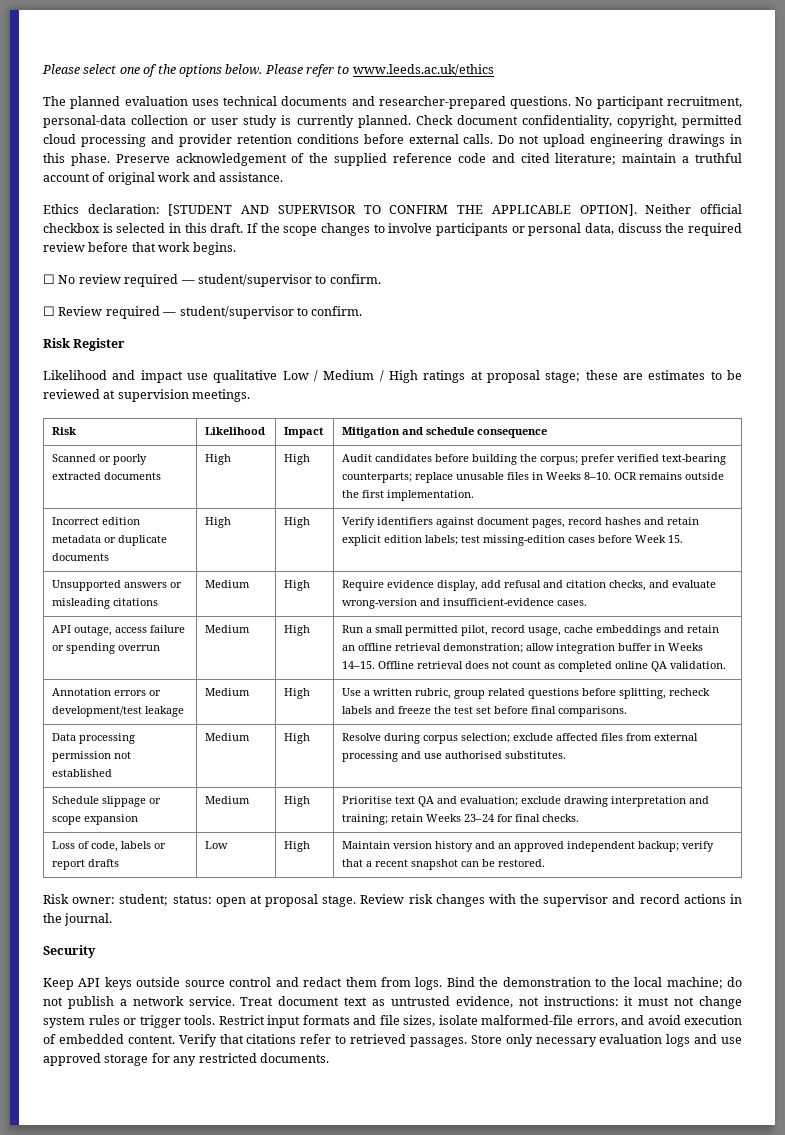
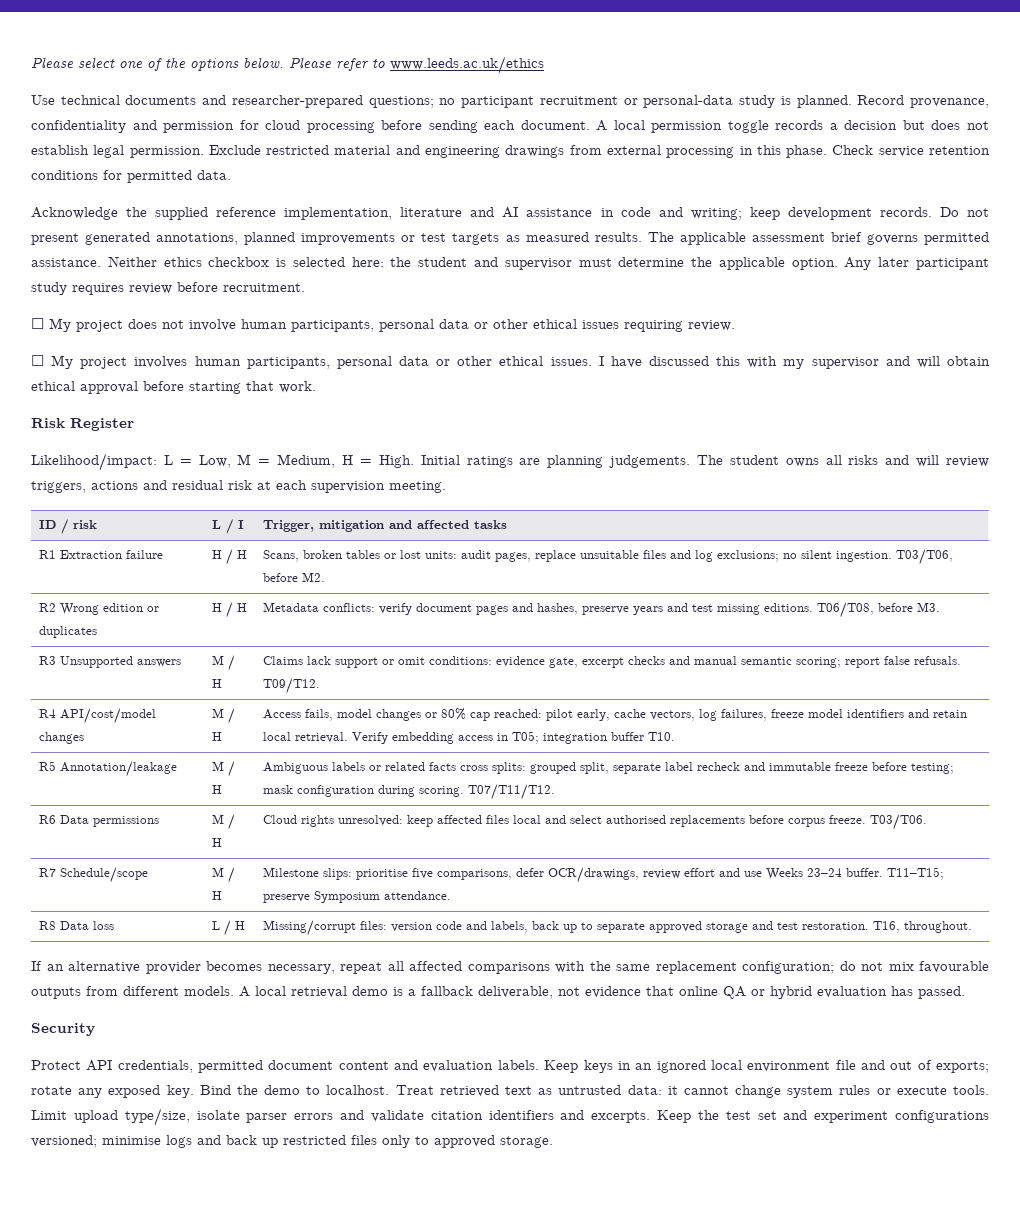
[43,96,742,109] [43,115,742,128] [43,134,743,147] [43,153,742,166] [43,172,283,185] [43,204,743,216] [43,223,742,236] [43,242,236,255] [43,274,381,287] [43,306,363,319] [43,338,126,351] [43,370,743,383] [43,389,251,402] [51,427,76,435] [204,427,265,435] [283,427,324,438] [341,427,547,438] [51,454,147,465] [51,472,161,480] [204,454,231,465] [283,454,310,465] [341,454,726,465] [341,472,724,483] [341,490,474,501] [51,517,140,525] [51,535,167,546] [51,553,109,561] [204,517,231,528] [283,517,310,528] [341,517,699,528] [341,535,683,546] [51,580,182,591] [51,598,158,609] [204,580,250,588] [283,580,310,591] [341,580,716,591] [341,598,587,609] [51,625,185,636] [51,643,160,654] [204,625,250,633] [283,625,310,636] [341,625,719,636] [341,643,703,654] [341,661,726,672] [51,688,161,696] [51,706,184,717] [204,688,250,696] [283,688,310,699] [341,688,710,699] [341,706,627,717] [51,733,135,744] [51,751,131,762] [51,769,112,777] [204,733,250,741] [283,733,310,744] [341,733,698,744] [341,751,566,762] [51,796,161,807] [51,814,138,825] [204,796,250,804] [283,796,310,807] [341,796,709,807] [341,814,579,825] [51,841,166,852] [51,859,119,870] [204,841,228,849] [283,841,310,852] [341,841,714,852] [341,859,545,870] [43,894,742,907] [43,913,113,926] [43,945,96,958] [43,977,743,990] [43,996,742,1009] [43,1015,742,1028] [43,1034,742,1047] [43,1053,329,1066] The planned evaluation uses technical documents and researcher-prepared questions. No participant recruitment, personal-data collection or user study is currently planned. Check document confidentiality, copyright, permitted cloud processing and provider retention conditions before external calls. Do not upload engineering drawings in this phase. Preserve acknowledgement of the supplied reference code and cited literature; maintain a truthful account of original work and assistance. // Ethics declaration: [STUDENT AND SUPERVISOR TO CONFIRM THE APPLICABLE OPTION]. Neither official checkbox is selected in this draft. If the scope changes to involve participants or personal data, discuss the required review before that work begins. // ☐ No review required — student/supervisor to confirm. // ☐ Review required — student/supervisor to confirm. // Risk Register // Likelihood and impact use qualitative Low / Medium / High ratings at proposal stage; these are estimates to be reviewed at supervision meetings. // Risk | Likelihood | Impact | Mitigation and schedule consequence // Scanned or poorly extracted documents | High | High | Audit candidates before building the corpus; prefer verified text-bearing counterparts; replace unusable files in Weeks 8–10. OCR remains outside the first implementation. // Incorrect edition metadata or duplicate documents | High | High | Verify identifiers against document pages, record hashes and retain explicit edition labels; test missing-edition cases before Week 15. // Unsupported answers or misleading citations | Medium | High | Require evidence display, add refusal and citation checks, and evaluate wrong-version and insufficient-evidence cases. // API outage, access failure or spending overrun | Medium | High | Run a small permitted pilot, record usage, cache embeddings and retain an offline retrieval demonstration; allow integration buffer in Weeks 14–15. Offline retrieval does not count as completed online QA validation. // Annotation errors or development/test leakage | Medium | High | Use a written rubric, group related questions before splitting, recheck labels and freeze the test set before final comparisons. // Data processing permission not established | Medium | High | Resolve during corpus selection; exclude affected files from external processing and use authorised substitutes. // Schedule slippage or scope expansion | Medium | High | Prioritise text QA and evaluation; exclude drawing interpretation and training; retain Weeks 23–24 for final checks. // Loss of code, labels or report drafts | Low | High | Maintain version history and an approved independent backup; verify that a recent snapshot can be restored. // Risk owner: student; status: open at proposal stage. Review risk changes with the supervisor and record actions in the journal. // Security // Keep API keys outside source control and redact them from logs. Bind the demonstration to the local machine; do not publish a network service. Treat document text as untrusted evidence, not instructions: it must not change system rules or trigger tools. Restrict input formats and file sizes, isolate malformed-file errors, and avoid execution of embedded content. Verify that citations refer to retrieved passages. Store only necessary evaluation logs and use approved storage for any restricted documents. -> [31,95,990,108] [31,120,989,133] [31,145,990,158] [31,170,231,183] [31,207,989,220] [31,232,989,245] [31,256,990,270] [31,282,305,295] [31,318,735,332] [31,355,990,369] [31,381,316,394] [31,418,134,431] [31,453,990,471] [31,480,446,493] [39,519,98,534] [212,519,245,534] [263,520,508,532] [39,550,164,559] [212,549,248,565] [263,549,954,565] [263,572,326,582] [39,603,160,615] [39,626,98,638] [212,602,248,618] [263,602,941,618] [39,656,182,668] [212,655,236,671] [212,679,223,688] [263,656,962,668] [263,678,321,694] [39,708,157,724] [39,732,85,744] [212,708,236,724] [212,732,223,741] [263,708,968,721] [263,731,676,744] [39,761,178,777] [212,761,236,777] [212,785,223,794] [263,762,955,774] [263,784,556,800] [39,815,160,827] [212,814,236,830] [212,838,223,847] [263,814,928,830] [39,867,149,883] [212,867,236,883] [212,891,223,900] [263,867,945,883] [263,891,452,903] [39,921,115,930] [212,920,246,936] [263,920,973,936] [31,961,989,974] [31,986,965,999] [31,1023,95,1036] [31,1060,990,1073] [31,1085,989,1098] [31,1108,990,1126] [31,1135,553,1148] Use technical documents and researcher-prepared questions; no participant recruitment or personal-data study is planned. Record provenance, confidentiality and permission for cloud processing before sending each document. A local permission toggle records a decision but does not establish legal permission. Exclude restricted material and engineering drawings from external processing in this phase. Check service retention conditions for permitted data. // Acknowledge the supplied reference implementation, literature and AI assistance in code and writing; keep development records. Do not present generated annotations, planned improvements or test targets as measured results. The applicable assessment brief governs permitted assistance. Neither ethics checkbox is selected here: the student and supervisor must determine the applicable option. Any later participant study requires review before recruitment. // ☐ My project does not involve human participants, personal data or other ethical issues requiring review. // ☐ My project involves human participants, personal data or other ethical issues. I have discussed this with my supervisor and will obtain ethical approval before starting that work. // Risk Register // Likelihood/impact: L = Low, M = Medium, H = High. Initial ratings are planning judgements. The student owns all risks and will review triggers, actions and residual risk at each supervision meeting. // ID / risk | L / I | Trigger, mitigation and affected tasks // R1 Extraction failure | H / H | Scans, broken tables or lost units: audit pages, replace unsuitable files and log exclusions; no silent ingestion. T03/T06, before M2. // R2 Wrong edition or duplicates | H / H | Metadata conflicts: verify document pages and hashes, preserve years and test missing editions. T06/T08, before M3. // R3 Unsupported answers | M / H | Claims lack support or omit conditions: evidence gate, excerpt checks and manual semantic scoring; report false refusals. T09/T12. // R4 API/cost/model changes | M / H | Access fails, model changes or 80% cap reached: pilot early, cache vectors, log failures, freeze model identifiers and retain local retrieval. Verify embedding access in T05; integration buffer T10. // R5 Annotation/leakage | M / H | Ambiguous labels or related facts cross splits: grouped split, separate label recheck and immutable freeze before testing; mask configuration during scoring. T07/T11/T12. // R6 Data permissions | M / H | Cloud rights unresolved: keep affected files local and select authorised replacements before corpus freeze. T03/T06. // R7 Schedule/scope | M / H | Milestone slips: prioritise five comparisons, defer OCR/drawings, review effort and use Weeks 23–24 buffer. T11–T15; preserve Symposium attendance. // R8 Data loss | L / H | Missing/corrupt files: version code and labels, back up to separate approved storage and test restoration. T16, throughout. // If an alternative provider becomes necessary, repeat all affected comparisons with the same replacement configuration; do not mix favourable outputs from different models. A local retrieval demo is a fallback deliverable, not evidence that online QA or hybrid evaluation has passed. // Security // Protect API credentials, permitted document content and evaluation labels. Keep keys in an ignored local environment file and out of exports; rotate any exposed key. Bind the demo to localhost. Treat retrieved text as untrusted data: it cannot change system rules or execute tools. Limit upload type/size, isolate parser errors and validate citation identifiers and excerpts. Keep the test set and experiment configurations versioned; minimise logs and back up restricted files only to approved storage.

